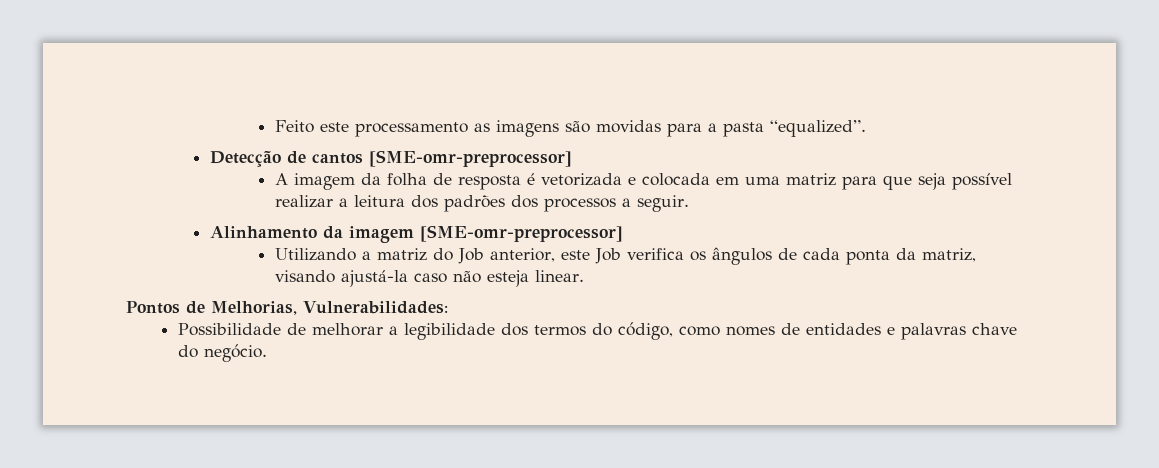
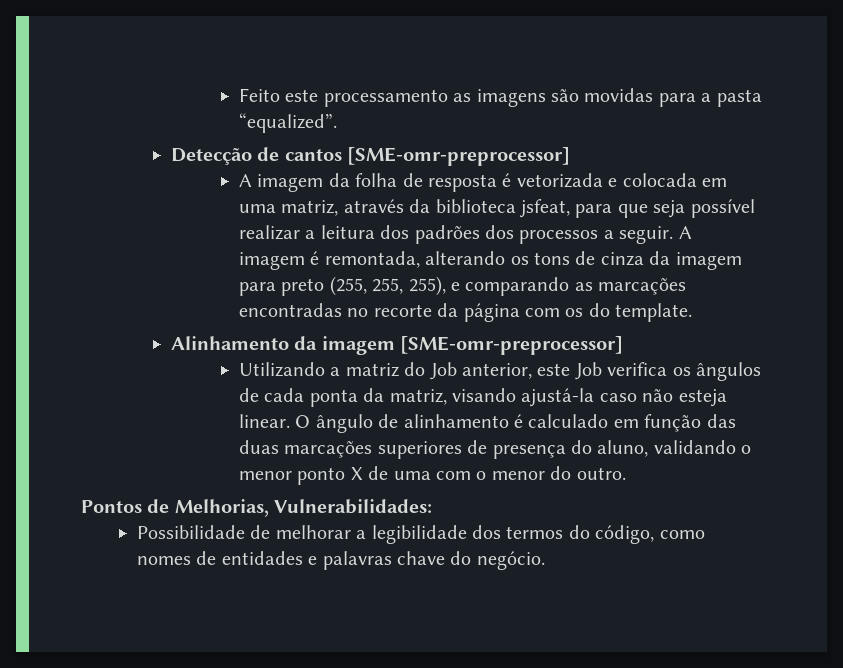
[785,173,836,186] matriz -> [281,199,570,218] matriz, através da biblioteca jsfeat,
(689, 203) none -> [678,226,692,239] [238,251,742,270] [238,276,687,296] [238,303,693,322] A imagem é remontada, alterando os tons de cinza da imagem para preto (255, 255, 255), e comparando as marcações encontradas no recorte da página com os do template.
(584, 276) none -> [295,414,736,433] [238,440,752,459] [238,466,626,485] O ângulo de alinhamento é calculado em função das duas marcações superiores de presença do aluno, validando o menor ponto X de uma com o menor do outro.

